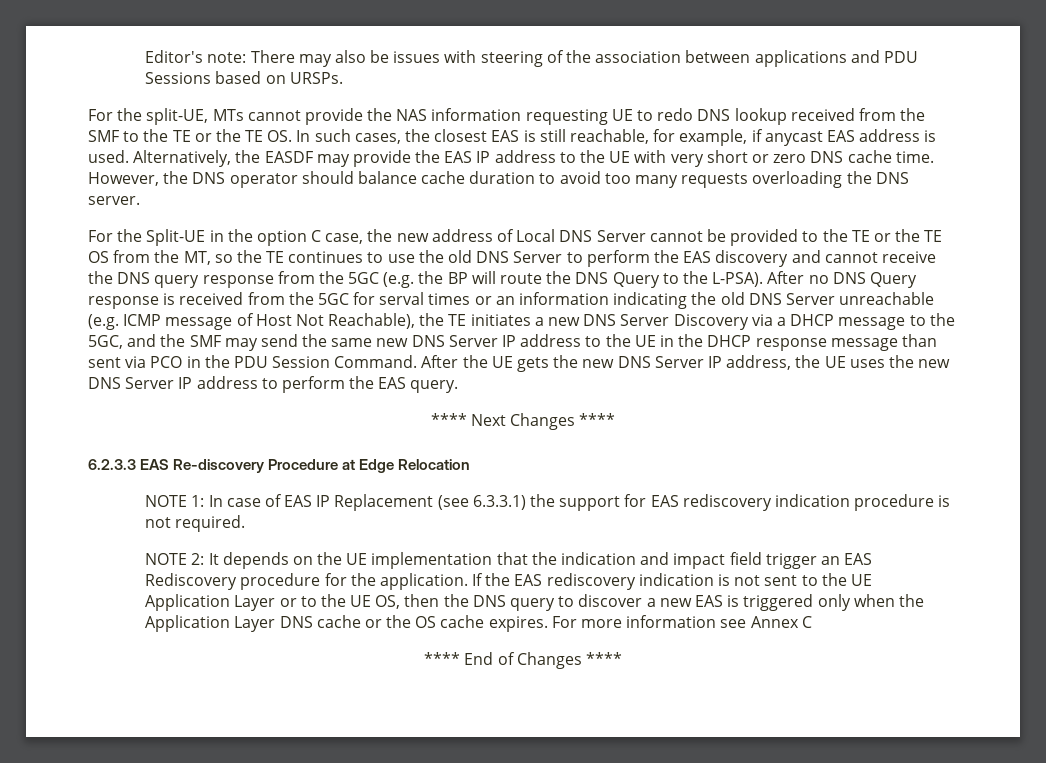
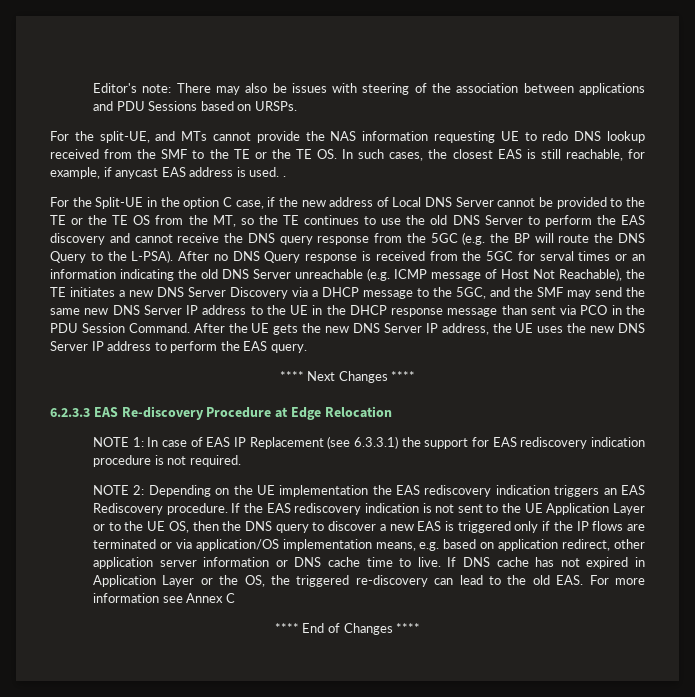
(209, 116) none -> [155,131,176,141] and
[133,150,934,167] [88,171,909,188] [88,196,140,205] Alternatively, the EASDF may provide the EAS IP address to the UE with very short or zero DNS cache time. However, the DNS operator should balance cache duration to avoid too many requests overloading the DNS server. -> [282,176,286,177] .
(364, 238) none -> [267,197,276,207] if
[208,552,289,569] It depends -> [148,485,211,497] Depending
[496,552,873,569] [145,573,468,590] that the indication and impact field trigger an EAS Rediscovery procedure for the application. -> [372,485,645,497] [92,503,228,515] the EAS rediscovery indication triggers an EAS Rediscovery procedure.
[853,594,924,607] [145,615,548,632] when the Application Layer DNS cache or the OS cache expires. -> [542,521,646,531] [92,539,645,551] [92,557,645,569] [92,575,584,587] if the IP flows are terminated or via application/OS implementation means, e.g. based on application redirect, other application server information or DNS cache time to live. If DNS cache has not expired in Application Layer or the OS, the triggered re-discovery can lead to the old EAS.

